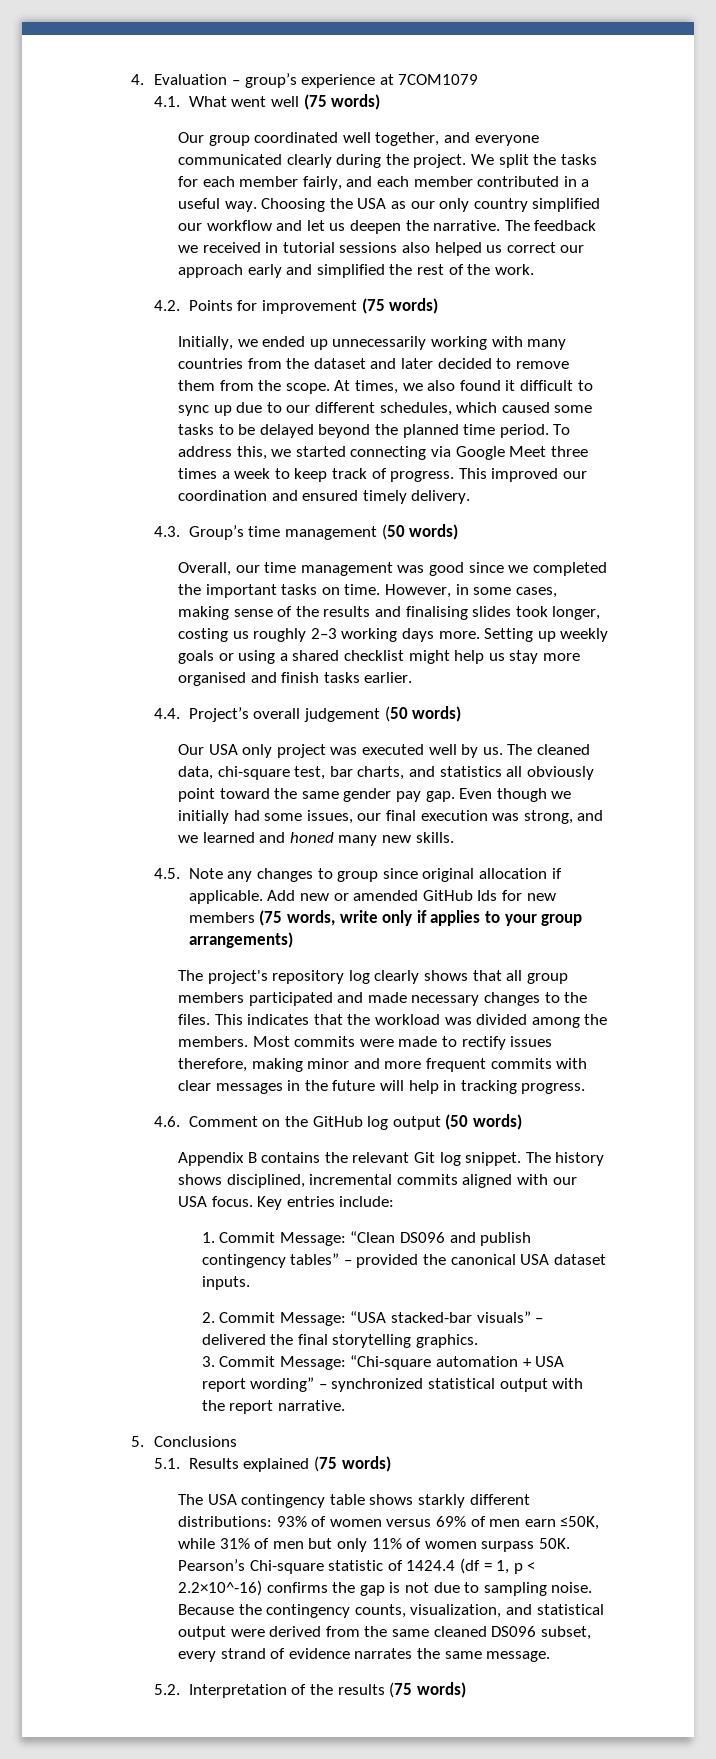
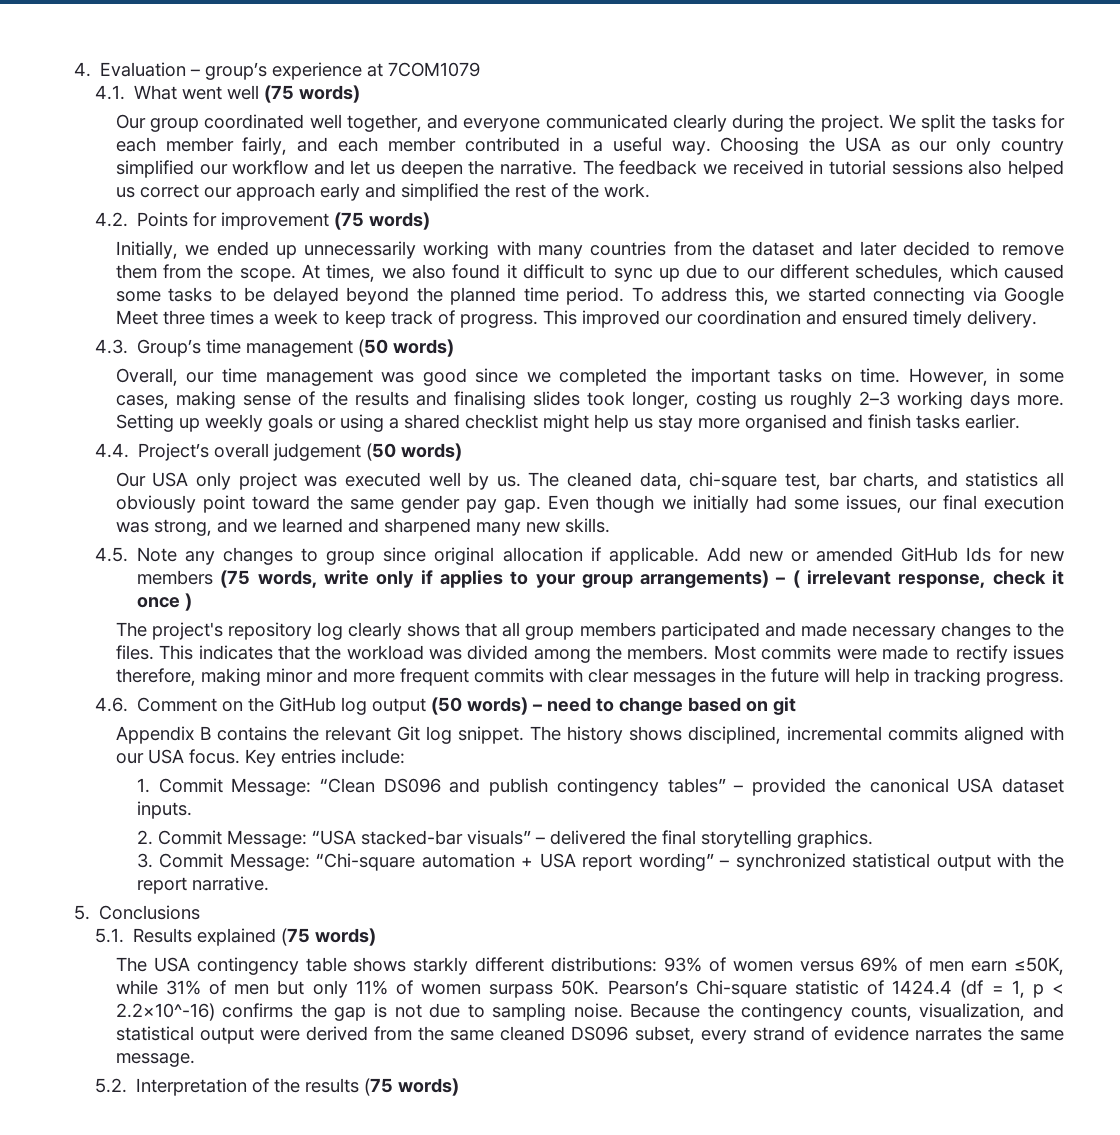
[289,832,334,843] honed -> [383,518,471,536] sharpened
(293, 940) none -> [775,570,1065,588] [137,593,193,611] – ( irrelevant response, check it once )
(522, 1122) none -> [532,697,797,715] – need to change based on git

